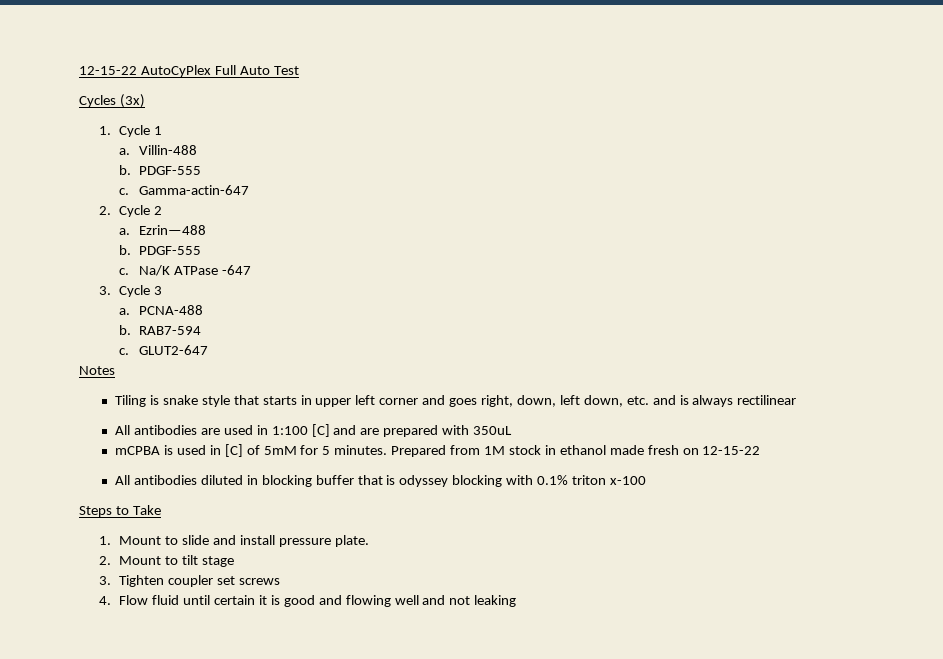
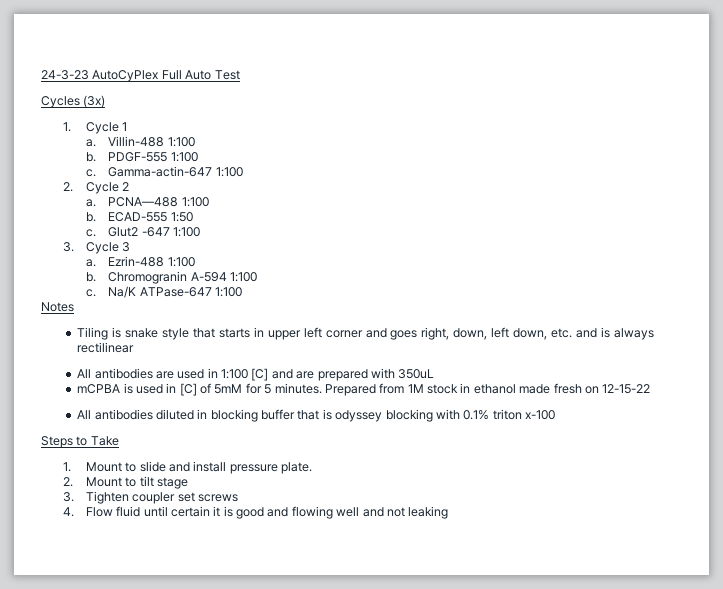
[79,66,137,75] 12-15-22 -> [41,70,89,80] 24-3-23
[119,165,202,175] // b. PDGF-555 -> [167,137,195,147] [85,152,198,162] 1:100 // b. PDGF-555 1:100
(250, 190) none -> [215,167,243,177] 1:100
[139,225,207,235] [119,245,202,255] [119,265,219,276] Ezrin—488 // b. PDGF-555 // c. Na/K ATPase -> [108,197,209,207] [85,212,193,222] [85,227,139,237] PCNA—488 1:100 // b. ECAD-555 1:50 // c. Glut2
(252, 270) none -> [172,227,200,237] 1:100
[139,305,204,315] [119,325,202,335] [119,345,209,355] PCNA-488 // b. RAB7-594 // c. GLUT2-647 -> [108,256,195,267] [85,271,257,284] [85,286,242,298] Ezrin-488 1:100 // b. Chromogranin A-594 1:100 // c. Na/K ATPase-647 1:100

